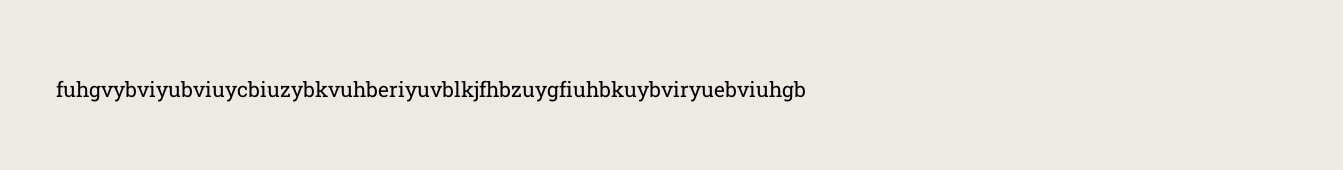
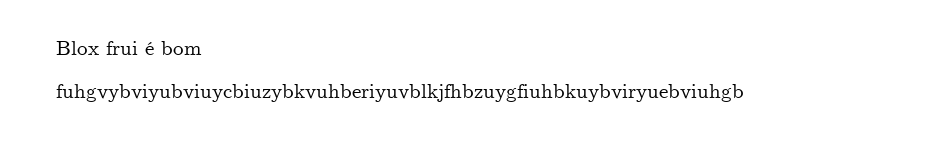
(56, 91) none -> [56,41,202,55] Blox frui é bom //

